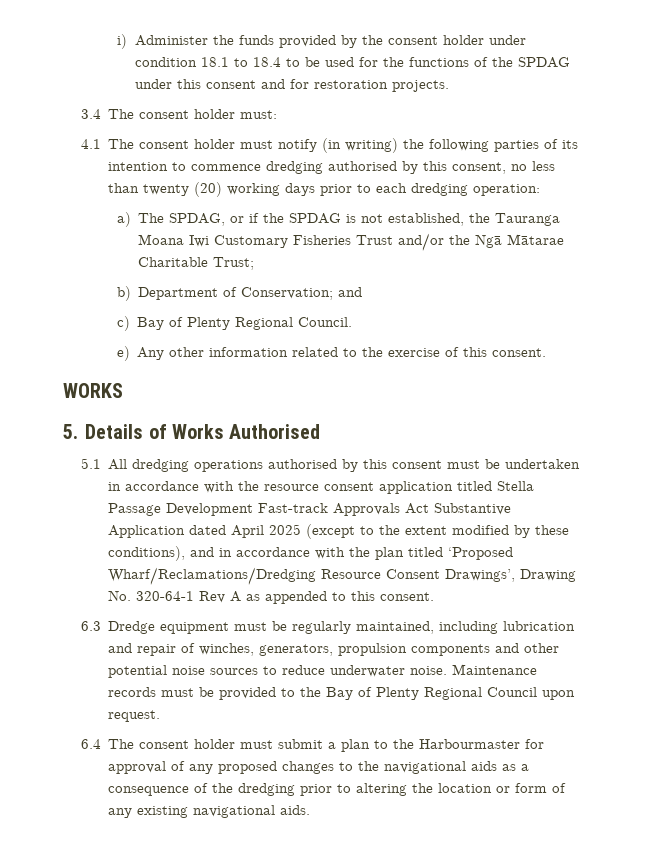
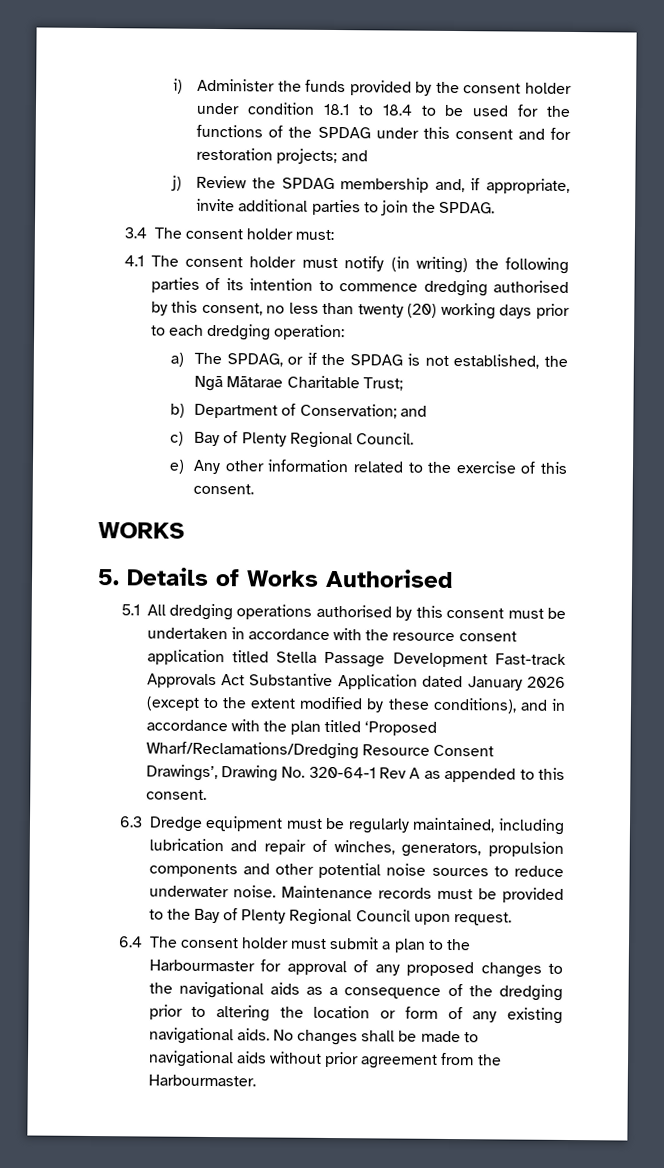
[392,80,450,92] projects. -> [276,148,368,165] [171,175,570,194] [196,198,496,216] projects; and // j) Review the SPDAG membership and, if appropriate, invite additional parties to join the SPDAG.
[495,213,561,226] [138,233,471,251] Tauranga Moana Iwi Customary Fisheries Trust and/or the -> (569, 361) none
[231,524,302,538] April 2025 -> [467,676,566,691] January 2026
(311, 810) none -> [272,1029,479,1046] [147,1050,502,1069] [147,1074,256,1087] No changes shall be made to navigational aids without prior agreement from the Harbourmaster.

